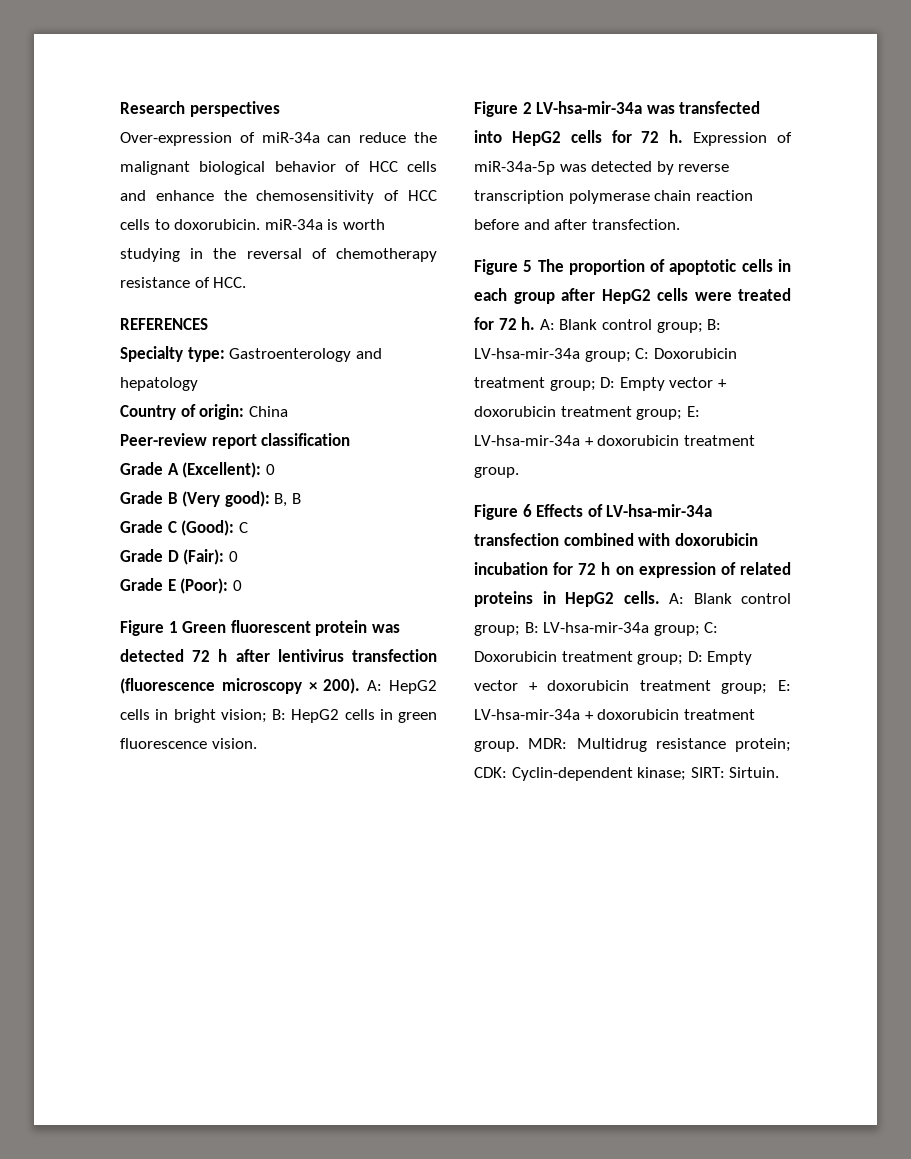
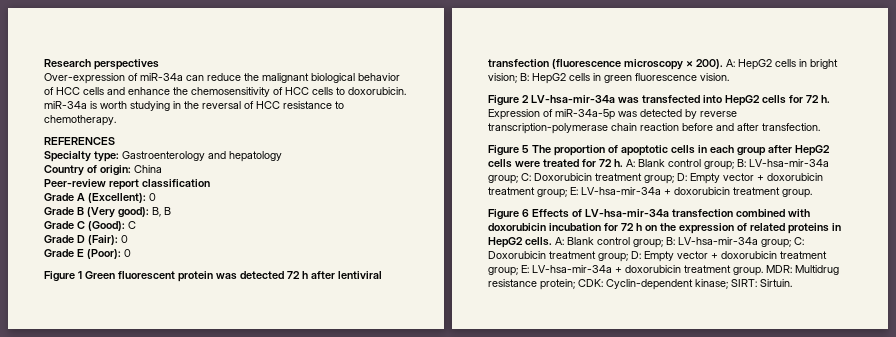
[336,248,437,262] [120,277,247,288] chemotherapy resistance of HCC. -> [256,101,344,109] [44,115,116,126] HCC resistance to chemotherapy.
[277,649,344,662] lentivirus -> [338,271,382,279] lentiviral
[474,190,650,204] transcription polymerase -> [488,123,608,134] transcription-polymerase
(634, 570) none -> [660,223,676,231] the

